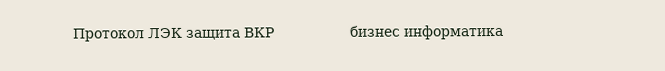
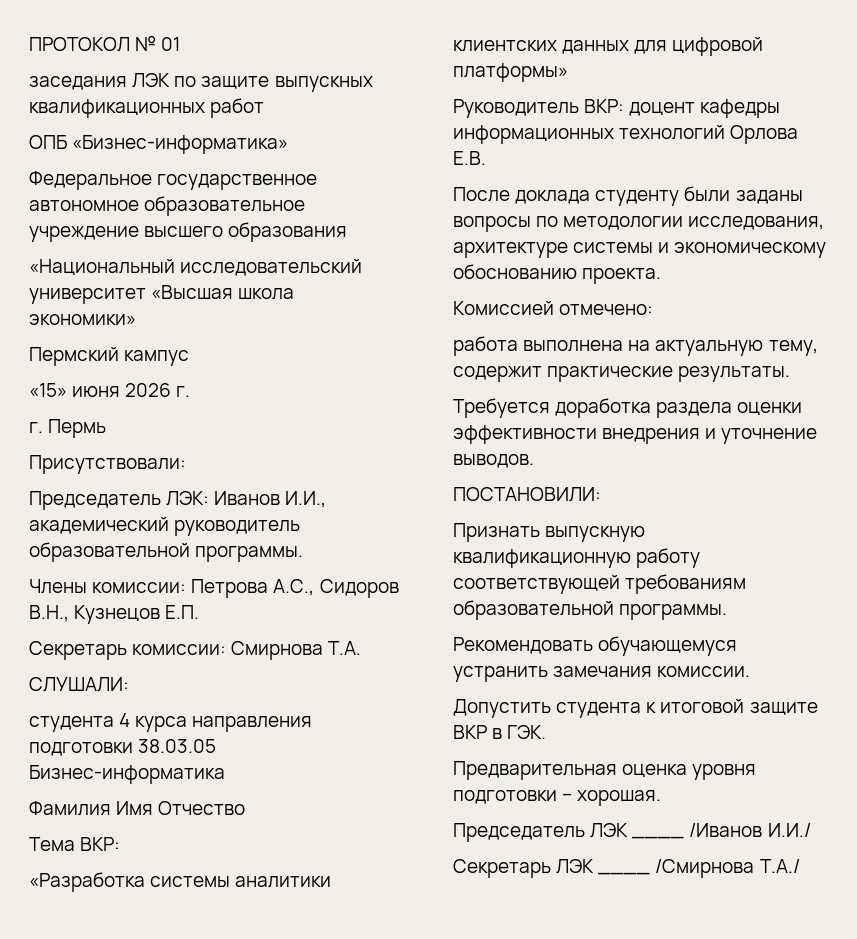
[72,24,504,42] Протокол ЛЭК защита ВКР бизнес информатика -> [29,35,181,52] [29,73,373,92] [29,98,265,118] [29,135,289,154] [29,171,318,190] [29,196,306,216] [29,222,348,242] [29,259,363,276] [29,285,295,304] [29,314,136,325] [29,347,190,366] [29,383,191,397] [29,419,107,438] [29,455,186,474] [29,491,327,510] [29,517,301,536] [29,542,304,562] [29,579,399,598] [29,605,200,624] [29,641,362,660] [29,677,129,692] [29,713,313,732] [29,739,217,756] [29,765,225,784] [29,801,246,816] [29,837,121,851] [29,872,332,892] [453,37,764,56] [453,63,568,82] [453,99,781,118] [453,125,799,144] [453,151,486,165] [453,186,803,206] [453,216,825,232] [453,242,827,258] [453,264,662,284] [453,301,654,315] [453,336,818,356] [453,366,791,382] [453,398,803,418] [453,425,818,444] [453,454,534,468] [453,487,601,502] [453,523,646,542] [453,548,701,568] [453,574,747,594] [453,600,728,620] [453,636,738,656] [453,666,751,682] [453,699,818,718] [453,725,547,739] [453,761,757,780] [453,790,662,806] [453,823,811,842] [453,859,800,878] ПРОТОКОЛ № 01 // заседания ЛЭК по защите выпускных квалификационных работ // ОПБ «Бизнес-информатика» // Федеральное государственное автономное образовательное учреждение высшего образования // «Национальный исследовательский университет «Высшая школа экономики» // Пермский кампус // «15» июня 2026 г. // г. Пермь // Присутствовали: // Председатель ЛЭК: Иванов И.И., академический руководитель образовательной программы. // Члены комиссии: Петрова А.С., Сидоров В.Н., Кузнецов Е.П. // Секретарь комиссии: Смирнова Т.А. // СЛУШАЛИ: // студента 4 курса направления подготовки 38.03.05 Бизнес-информатика // Фамилия Имя Отчество // Тема ВКР: // «Разработка системы аналитики клиентских данных для цифровой платформы» // Руководитель ВКР: доцент кафедры информационных технологий Орлова Е.В. // После доклада студенту были заданы вопросы по методологии исследования, архитектуре системы и экономическому обоснованию проекта. // Комиссией отмечено: // работа выполнена на актуальную тему, содержит практические результаты. // Требуется доработка раздела оценки эффективности внедрения и уточнение выводов. // ПОСТАНОВИЛИ: // Признать выпускную квалификационную работу соответствующей требованиям образовательной программы. // Рекомендовать обучающемуся устранить замечания комиссии. // Допустить студента к итоговой защите ВКР в ГЭК. // Предварительная оценка уровня подготовки – хорошая. // Председатель ЛЭК ____ /Иванов И.И./ // Секретарь ЛЭК ____ /Смирнова Т.А./

